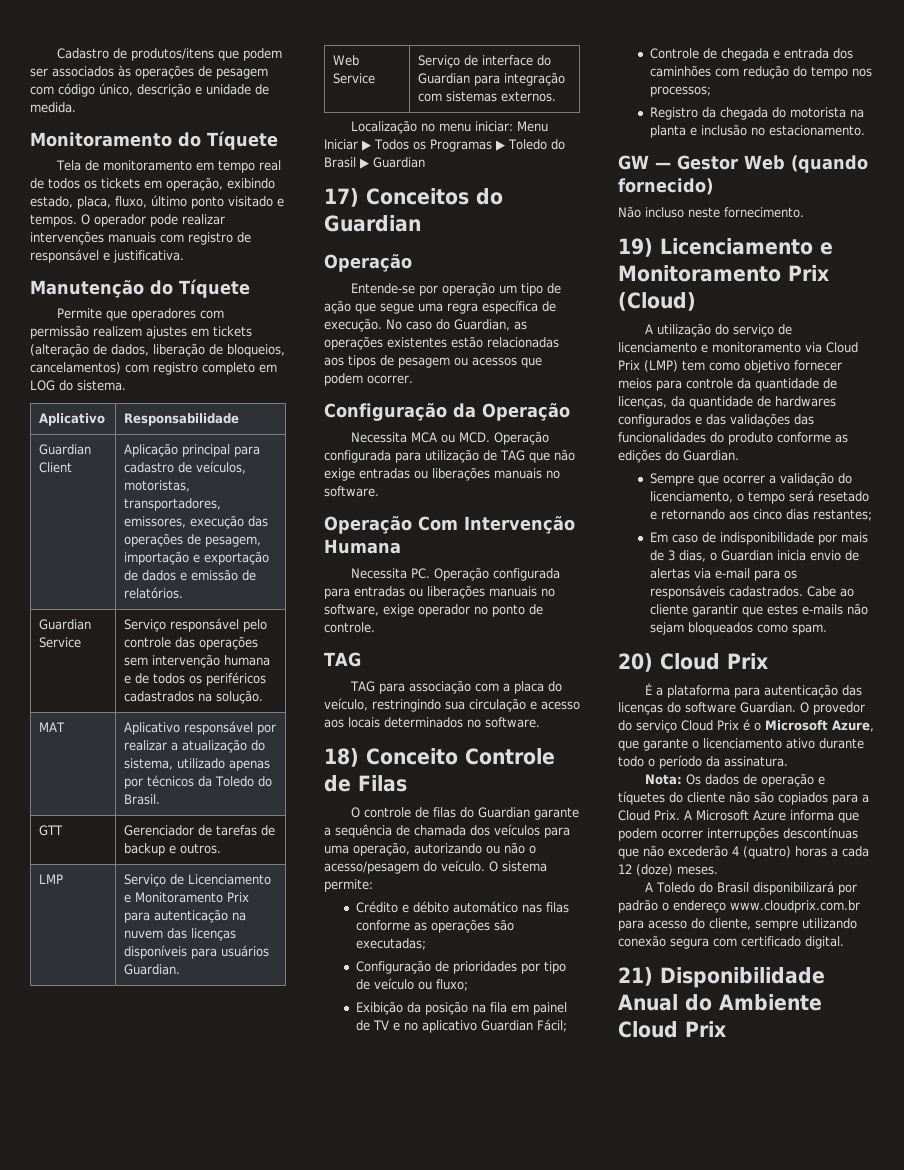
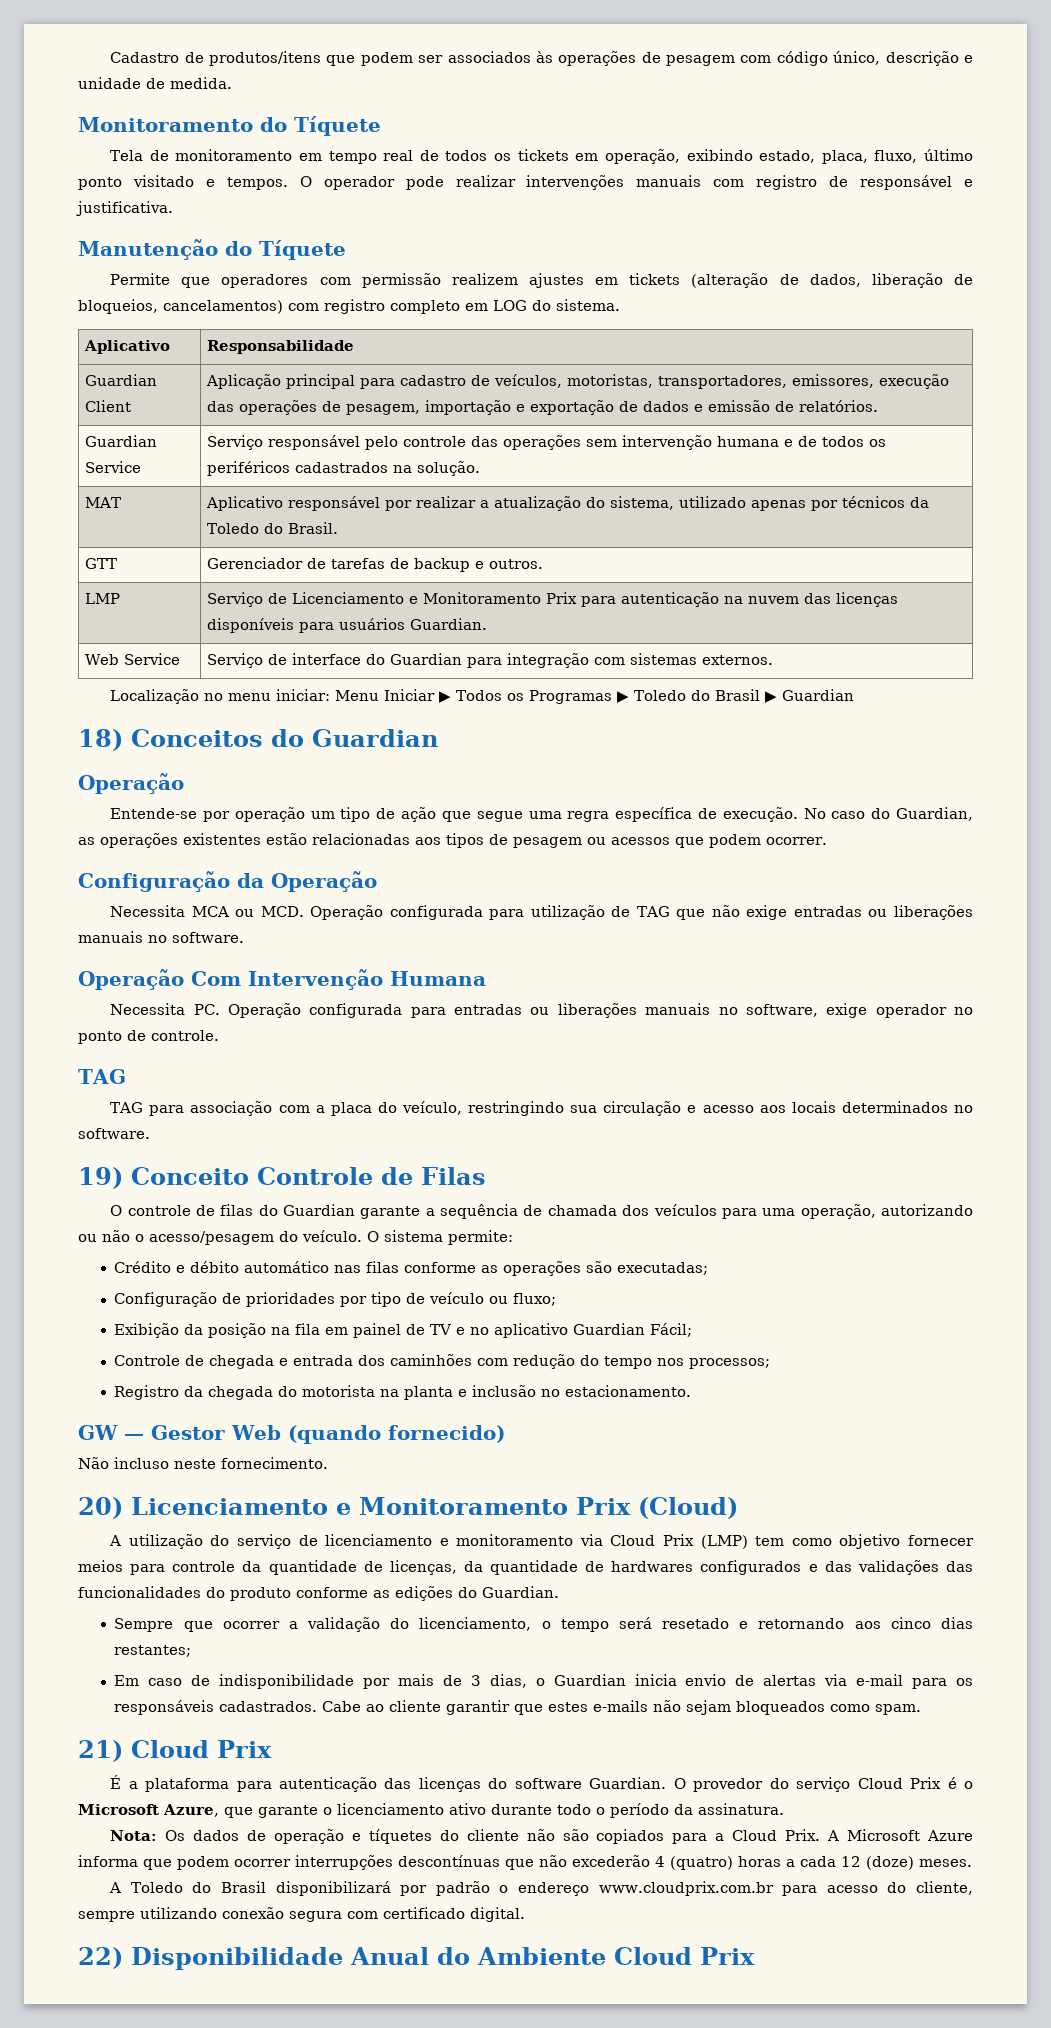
[324,188,359,207] 17) -> [78,729,123,751] 18)
[324,748,359,767] 18) -> [78,1167,123,1189] 19)
[618,238,653,257] 19) -> [78,1497,123,1519] 20)
[618,653,653,672] 20) -> [78,1740,123,1762] 21)
[618,967,653,986] 21) -> [78,1947,123,1969] 22)

